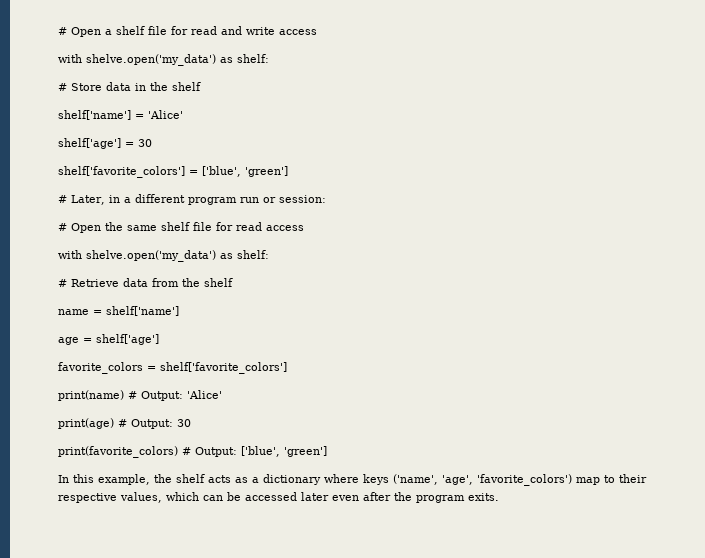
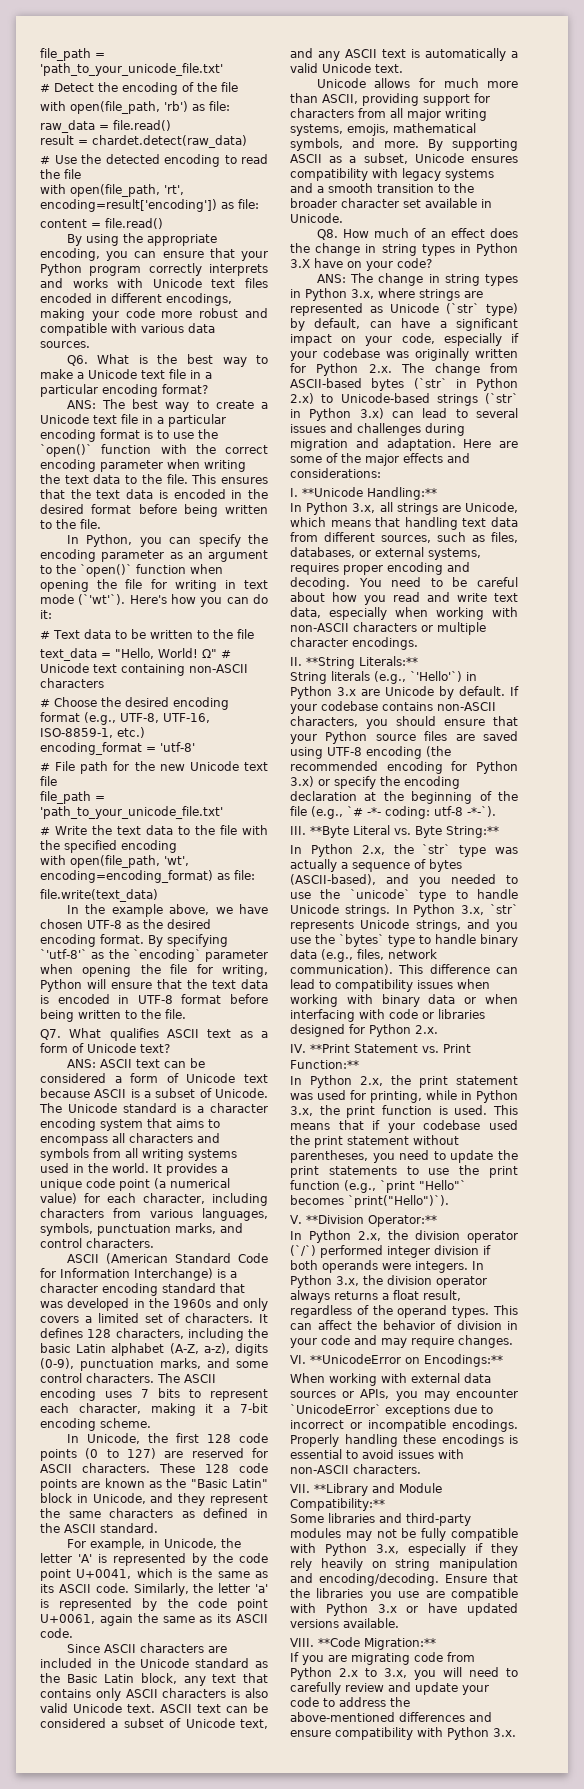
[58,26,317,37] [58,54,269,66] [58,82,201,91] [58,110,183,120] [58,138,152,149] [58,166,288,178] [58,194,326,205] [58,222,304,233] [58,250,269,262] [58,278,233,287] [58,306,179,316] [58,334,159,345] [58,362,287,374] [58,390,222,401] [58,418,191,429] [58,446,327,458] [58,474,647,486] [58,492,499,503] # Open a shelf file for read and write access // with shelve.open('my_data') as shelf: // # Store data in the shelf // shelf['name'] = 'Alice' // shelf['age'] = 30 // shelf['favorite_colors'] = ['blue', 'green'] // # Later, in a different program run or session: // # Open the same shelf file for read access // with shelve.open('my_data') as shelf: // # Retrieve data from the shelf // name = shelf['name'] // age = shelf['age'] // favorite_colors = shelf['favorite_colors'] // print(name) # Output: 'Alice' // print(age) # Output: 30 // print(favorite_colors) # Output: ['blue', 'green'] // In this example, the shelf acts as a dictionary where keys ('name', 'age', 'favorite_colors') map to their respective values, which can be accessed later even after the program exits. -> [40,48,105,61] [40,63,223,76] [40,82,238,95] [40,101,230,114] [40,120,171,133] [40,135,247,148] [40,154,268,167] [40,169,81,179] [40,184,184,197] [40,199,259,212] [40,218,163,229] [66,233,217,246] [40,248,268,261] [40,263,268,276] [40,278,268,288] [40,293,232,306] [40,308,268,321] [40,323,215,336] [40,341,90,348] [66,354,268,367] [40,369,212,379] [40,384,208,397] [66,399,268,412] [40,414,226,427] [40,429,218,442] [40,444,268,457] [40,459,246,472] [40,474,268,484] [40,489,268,499] [40,504,268,517] [40,519,101,529] [66,534,268,547] [40,549,268,562] [40,564,223,577] [40,579,268,592] [40,594,268,607] [40,610,52,619] [40,629,254,639] [40,648,231,661] [40,663,248,676] [40,678,104,688] [40,697,229,710] [40,712,210,725] [40,727,145,738] [40,742,195,755] [40,761,268,774] [40,776,57,786] [40,791,105,804] [40,806,223,819] [40,825,268,835] [40,840,177,853] [40,855,189,868] [40,870,255,883] [40,889,158,902] [66,904,268,917] [40,919,211,929] [40,934,228,947] [40,949,268,962] [40,964,268,977] [40,979,268,992] [40,994,268,1004] [40,1009,186,1022] [40,1028,268,1041] [40,1043,170,1053] [66,1058,205,1068] [40,1073,268,1083] [40,1088,268,1098] [39,1103,268,1113] [40,1118,220,1131] [40,1133,220,1146] [40,1148,237,1161] [40,1163,228,1176] [40,1178,230,1191] [40,1193,268,1206] [40,1208,268,1221] [40,1223,243,1236] [40,1238,154,1248] [66,1253,268,1264] [40,1268,237,1281] [40,1283,245,1296] [40,1298,268,1311] [40,1313,268,1323] [40,1328,268,1341] [40,1343,268,1356] [40,1358,268,1371] [40,1373,216,1383] [40,1388,268,1401] [40,1403,268,1416] [40,1418,151,1431] [66,1433,268,1444] [40,1448,268,1461] [40,1463,268,1473] [40,1478,268,1491] [40,1493,268,1506] [40,1508,268,1518] [40,1523,158,1533] [66,1538,241,1551] [40,1553,268,1566] [40,1568,269,1581] [40,1583,268,1596] [40,1598,268,1611] [40,1613,268,1626] [40,1628,73,1638] [66,1643,227,1653] [40,1658,268,1668] [40,1673,268,1686] [40,1688,268,1701] [40,1703,268,1713] [40,1718,268,1729] [290,48,518,61] [290,63,403,73] [316,78,518,88] [290,93,490,106] [290,108,487,121] [290,123,476,136] [290,138,518,151] [290,153,518,164] [290,168,494,181] [290,183,474,193] [290,198,492,208] [290,213,343,223] [316,228,518,240] [290,243,518,256] [290,258,432,271] [316,273,518,286] [290,288,483,301] [290,303,518,316] [290,318,518,331] [290,333,519,346] [290,348,518,361] [290,363,518,376] [290,378,518,391] [290,393,518,406] [290,408,518,421] [290,423,465,436] [290,438,518,451] [290,453,470,466] [290,468,381,478] [290,487,437,500] [290,502,518,515] [290,517,518,530] [290,532,518,543] [290,547,481,560] [290,562,470,575] [290,577,518,590] [290,592,518,605] [290,607,518,620] [290,622,486,635] [290,637,418,650] [290,656,418,669] [290,671,477,684] [290,686,519,699] [290,701,496,714] [290,716,518,729] [290,731,518,744] [290,746,451,759] [290,761,518,774] [290,776,460,789] [290,791,518,804] [290,806,496,819] [290,825,499,838] [290,844,518,857] [290,859,462,872] [290,874,518,887] [290,889,518,902] [290,904,518,917] [290,919,518,932] [290,934,518,947] [290,949,437,962] [290,964,518,975] [290,979,490,992] [290,994,518,1007] [290,1009,485,1022] [290,1024,438,1037] [290,1044,471,1053] [290,1060,359,1069] [290,1075,518,1088] [290,1090,518,1103] [290,1105,518,1118] [290,1120,518,1133] [290,1135,459,1148] [290,1150,518,1163] [290,1165,518,1178] [290,1180,466,1193] [290,1195,449,1208] [290,1215,437,1227] [290,1230,518,1243] [290,1245,491,1258] [290,1260,484,1273] [290,1275,487,1288] [290,1290,461,1303] [290,1305,518,1318] [290,1320,518,1330] [290,1335,513,1348] [290,1354,503,1367] [290,1373,491,1386] [290,1389,518,1401] [290,1404,493,1417] [290,1419,518,1432] [290,1434,518,1447] [290,1449,464,1459] [290,1464,421,1474] [290,1483,442,1496] [290,1498,385,1511] [290,1513,471,1526] [290,1528,518,1541] [290,1543,518,1556] [290,1558,518,1571] [290,1573,518,1586] [290,1588,518,1601] [290,1603,518,1616] [290,1618,399,1628] [290,1637,436,1650] [290,1652,475,1665] [290,1667,518,1680] [290,1682,489,1695] [290,1697,410,1707] [290,1712,492,1722] [290,1727,516,1740] file_path = 'path_to_your_unicode_file.txt' // # Detect the encoding of the file // with open(file_path, 'rb') as file: // raw_data = file.read() // result = chardet.detect(raw_data) // # Use the detected encoding to read the file // with open(file_path, 'rt', encoding=result['encoding']) as file: // content = file.read() // By using the appropriate encoding, you can ensure that your Python program correctly interprets and works with Unicode text files encoded in different encodings, making your code more robust and compatible with various data sources. // Q6. What is the best way to make a Unicode text file in a particular encoding format? // ANS: The best way to create a Unicode text file in a particular encoding format is to use the `open()` function with the correct encoding parameter when writing the text data to the file. This ensures that the text data is encoded in the desired format before being written to the file. // In Python, you can specify the encoding parameter as an argument to the `open()` function when opening the file for writing in text mode (`'wt'`). Here's how you can do it: // # Text data to be written to the file // text_data = "Hello, World! Ω" # Unicode text containing non-ASCII characters // # Choose the desired encoding format (e.g., UTF-8, UTF-16, ISO-8859-1, etc.) // encoding_format = 'utf-8' // # File path for the new Unicode text file // file_path = 'path_to_your_unicode_file.txt' // # Write the text data to the file with the specified encoding // with open(file_path, 'wt', encoding=encoding_format) as file: // file.write(text_data) // In the example above, we have chosen UTF-8 as the desired encoding format. By specifying `'utf-8'` as the `encoding` parameter when opening the file for writing, Python will ensure that the text data is encoded in UTF-8 format before being written to the file. // Q7. What qualifies ASCII text as a form of Unicode text? // ANS: ASCII text can be considered a form of Unicode text because ASCII is a subset of Unicode. The Unicode standard is a character encoding system that aims to encompass all characters and symbols from all writing systems used in the world. It provides a unique code point (a numerical value) for each character, including characters from various languages, symbols, punctuation marks, and control characters. // ASCII (American Standard Code for Information Interchange) is a character encoding standard that was developed in the 1960s and only covers a limited set of characters. It defines 128 characters, including the basic Latin alphabet (A-Z, a-z), digits (0-9), punctuation marks, and some control characters. The ASCII encoding uses 7 bits to represent each character, making it a 7-bit encoding scheme. // In Unicode, the first 128 code points (0 to 127) are reserved for ASCII characters. These 128 code points are known as the "Basic Latin" block in Unicode, and they represent the same characters as defined in the ASCII standard. // For example, in Unicode, the letter 'A' is represented by the code point U+0041, which is the same as its ASCII code. Similarly, the letter 'a' is represented by the code point U+0061, again the same as its ASCII code. // Since ASCII characters are included in the Unicode standard as the Basic Latin block, any text that contains only ASCII characters is also valid Unicode text. ASCII text can be considered a subset of Unicode text, and any ASCII text is automatically a valid Unicode text. // Unicode allows for much more than ASCII, providing support for characters from all major writing systems, emojis, mathematical symbols, and more. By supporting ASCII as a subset, Unicode ensures compatibility with legacy systems and a smooth transition to the broader character set available in Unicode. // Q8. How much of an effect does the change in string types in Python 3.X have on your code? // ANS: The change in string types in Python 3.x, where strings are represented as Unicode (`str` type) by default, can have a significant impact on your code, especially if your codebase was originally written for Python 2.x. The change from ASCII-based bytes (`str` in Python 2.x) to Unicode-based strings (`str` in Python 3.x) can lead to several issues and challenges during migration and adaptation. Here are some of the major effects and considerations: // I. **Unicode Handling:** // In Python 3.x, all strings are Unicode, which means that handling text data from different sources, such as files, databases, or external systems, requires proper encoding and decoding. You need to be careful about how you read and write text data, especially when working with non-ASCII characters or multiple character encodings. // II. **String Literals:** // String literals (e.g., `'Hello'`) in Python 3.x are Unicode by default. If your codebase contains non-ASCII characters, you should ensure that your Python source files are saved using UTF-8 encoding (the recommended encoding for Python 3.x) or specify the encoding declaration at the beginning of the file (e.g., `# -*- coding: utf-8 -*-`). // III. **Byte Literal vs. Byte String:** // In Python 2.x, the `str` type was actually a sequence of bytes (ASCII-based), and you needed to use the `unicode` type to handle Unicode strings. In Python 3.x, `str` represents Unicode strings, and you use the `bytes` type to handle binary data (e.g., files, network communication). This difference can lead to compatibility issues when working with binary data or when interfacing with code or libraries designed for Python 2.x. // IV. **Print Statement vs. Print Function:** // In Python 2.x, the print statement was used for printing, while in Python 3.x, the print function is used. This means that if your codebase used the print statement without parentheses, you need to update the print statements to use the print function (e.g., `print "Hello"` becomes `print("Hello")`). // V. **Division Operator:** // In Python 2.x, the division operator (`/`) performed integer division if both operands were integers. In Python 3.x, the division operator always returns a float result, regardless of the operand types. This can affect the behavior of division in your code and may require changes. // VI. **UnicodeError on Encodings:** // When working with external data sources or APIs, you may encounter `UnicodeError` exceptions due to incorrect or incompatible encodings. Properly handling these encodings is essential to avoid issues with non-ASCII characters. // VII. **Library and Module Compatibility:** // Some libraries and third-party modules may not be fully compatible with Python 3.x, especially if they rely heavily on string manipulation and encoding/decoding. Ensure that the libraries you use are compatible with Python 3.x or have updated versions available. // VIII. **Code Migration:** // If you are migrating code from Python 2.x to 3.x, you will need to carefully review and update your code to address the above-mentioned differences and ensure compatibility with Python 3.x.

